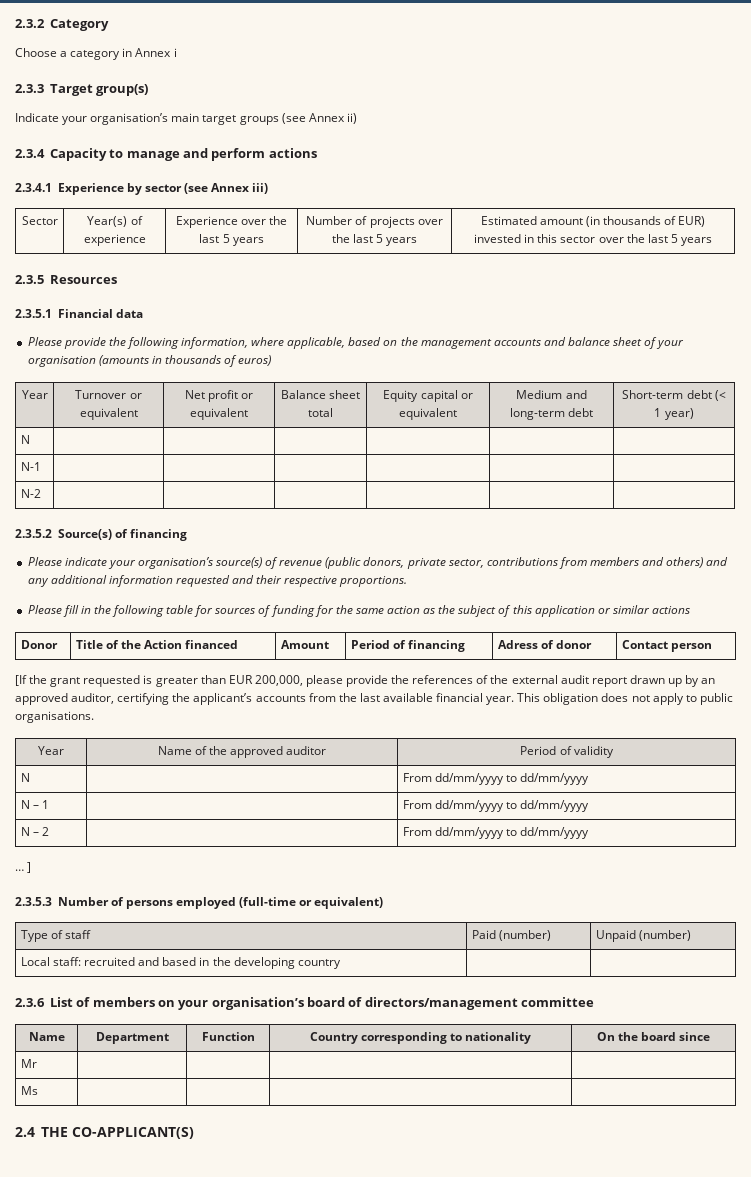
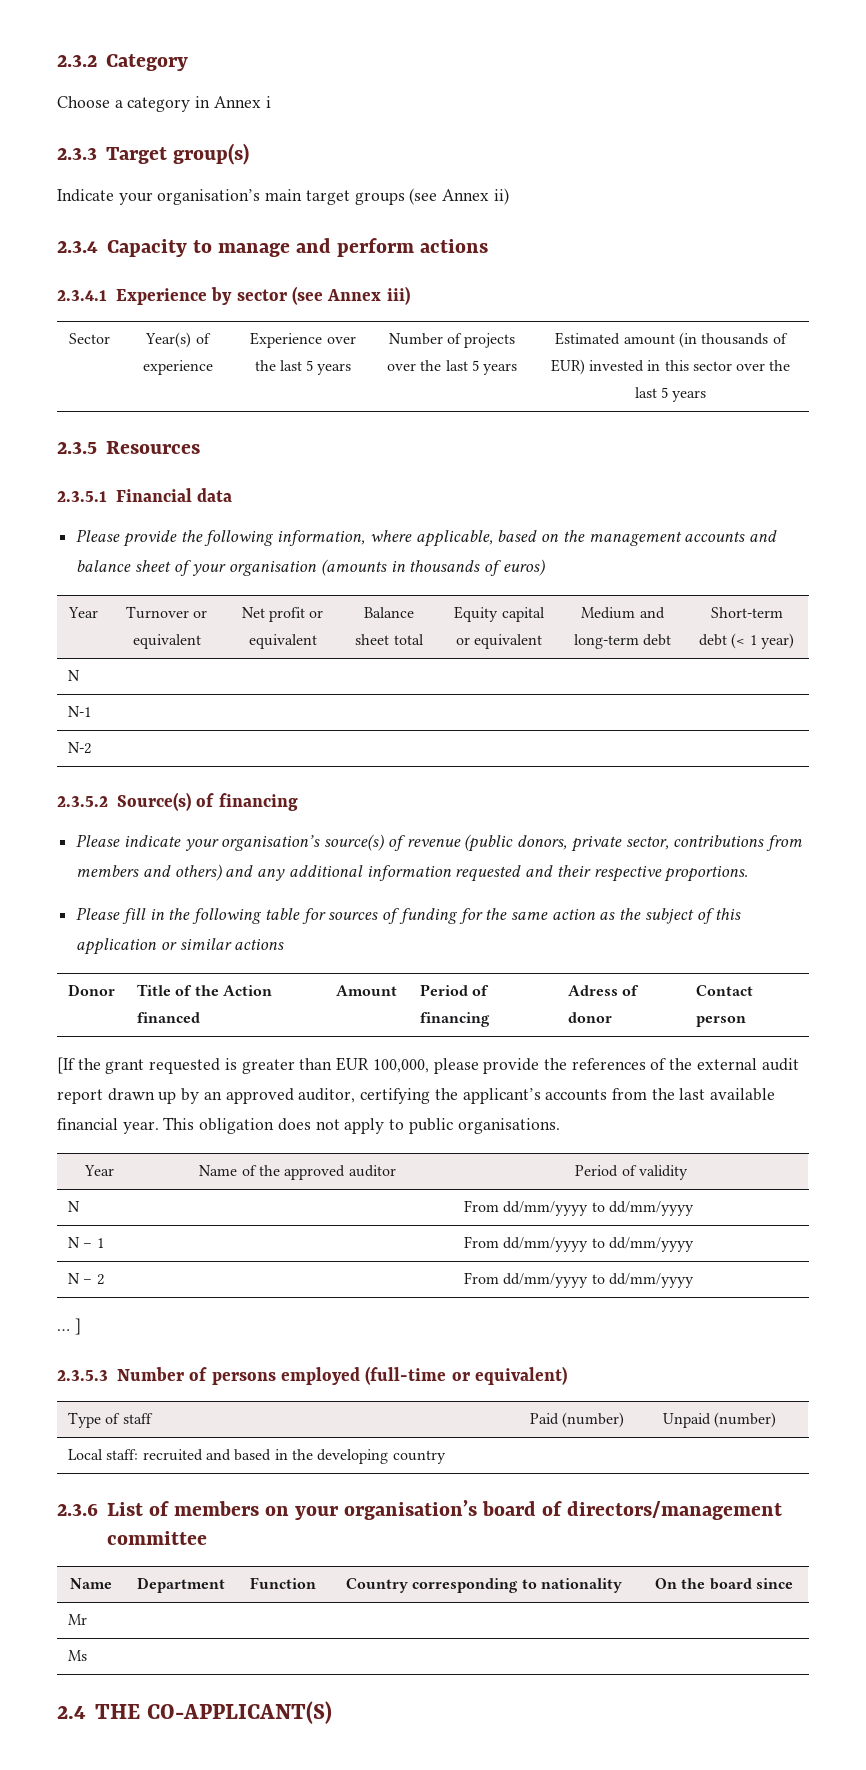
[254,675,303,686] 200,000, -> [372,1059,429,1073] 100,000,

